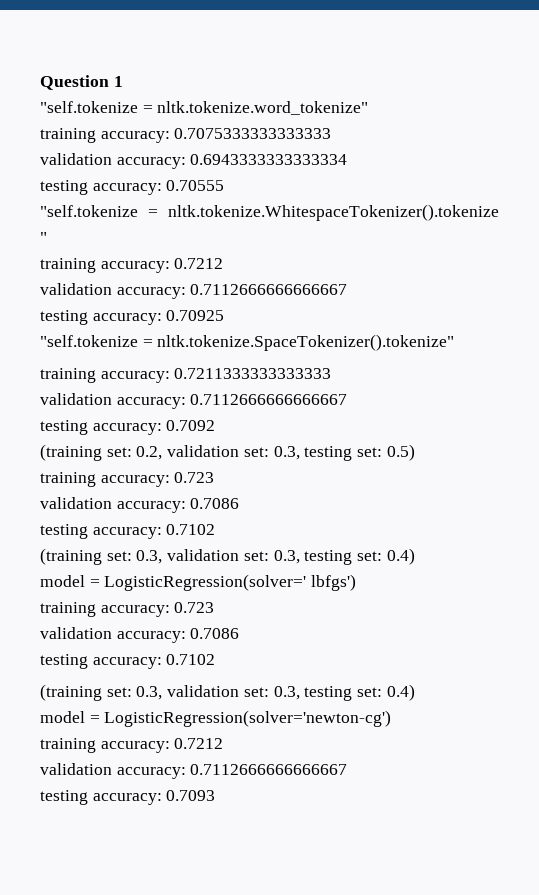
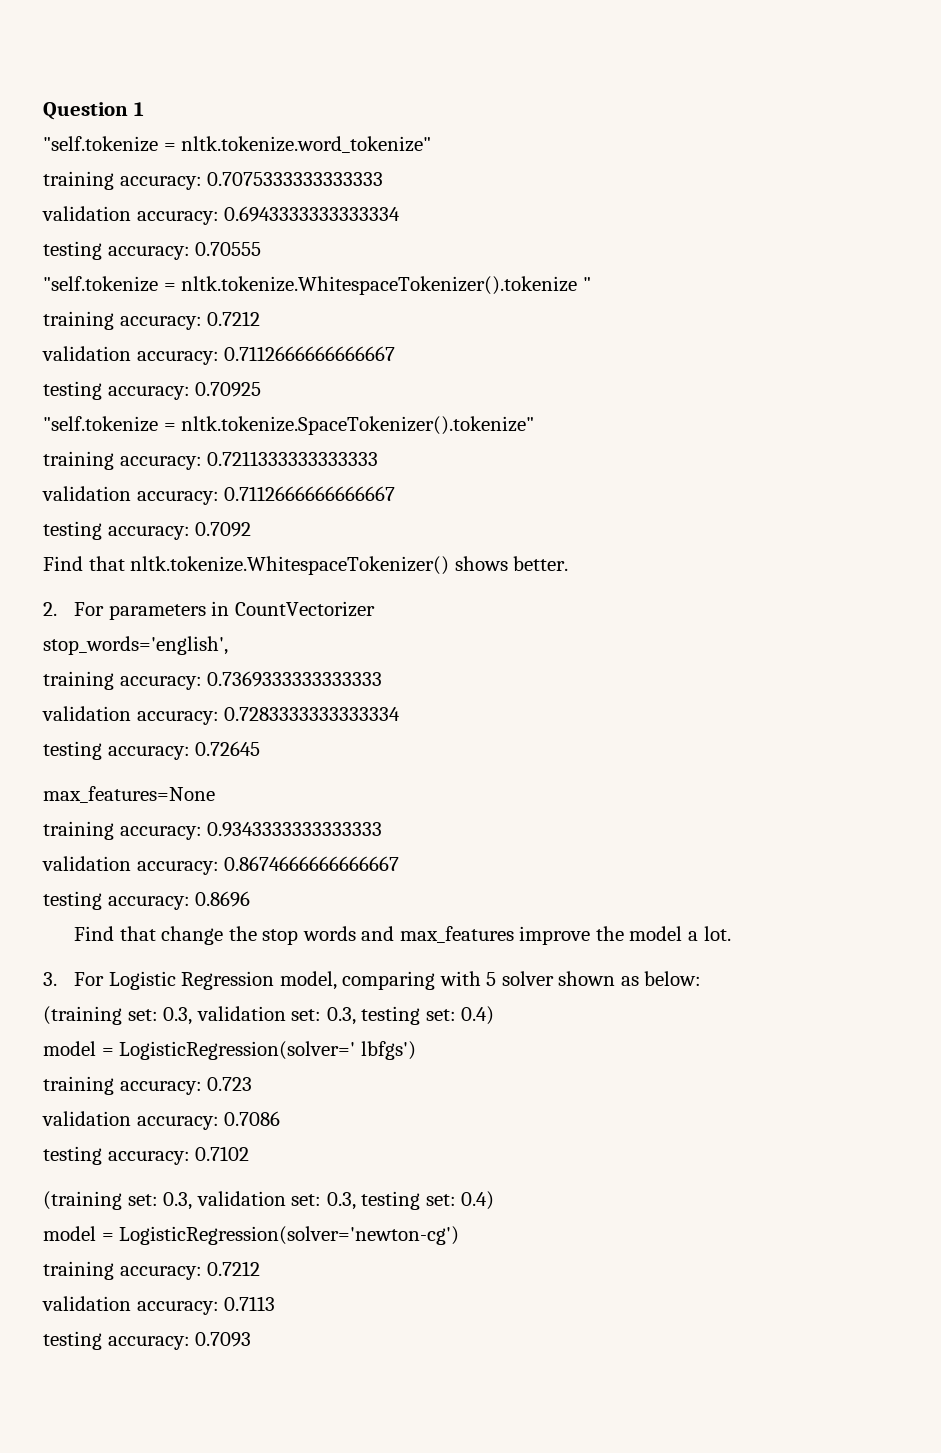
[40,444,415,461] [40,472,215,487] [40,497,240,513] [40,524,216,539] (training set: 0.2, validation set: 0.3, testing set: 0.5) // training accuracy: 0.723 // validation accuracy: 0.7086 // testing accuracy: 0.7102 -> [43,556,569,575] [43,601,375,620] [43,636,228,655] [43,671,383,690] [42,706,401,725] [43,741,261,760] [43,786,215,803] [43,821,383,840] [42,856,400,875] [43,891,251,910] [74,926,731,945] [43,971,702,990] Find that nltk.tokenize.WhitespaceTokenizer() shows better. // 2. For parameters in CountVectorizer // stop_words='english', // training accuracy: 0.7369333333333333 // validation accuracy: 0.7283333333333334 // testing accuracy: 0.72645 // max_features=None // training accuracy: 0.9343333333333333 // validation accuracy: 0.8674666666666667 // testing accuracy: 0.8696 // Find that change the stop words and max_features improve the model a lot. // 3. For Logistic Regression model, comparing with 5 solver shown as below:
[190,764,348,775] 0.7112666666666667 -> [224,1296,276,1311] 0.7113

